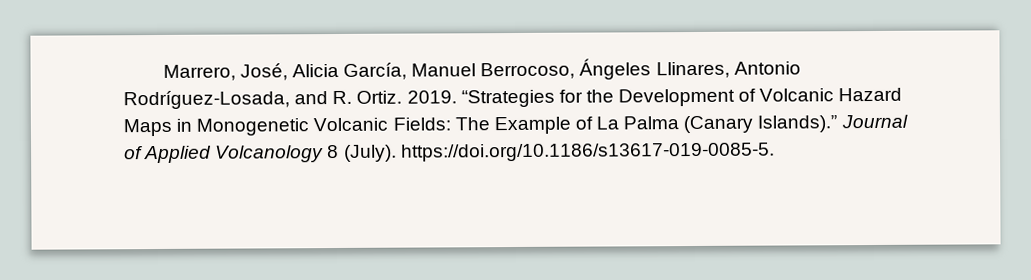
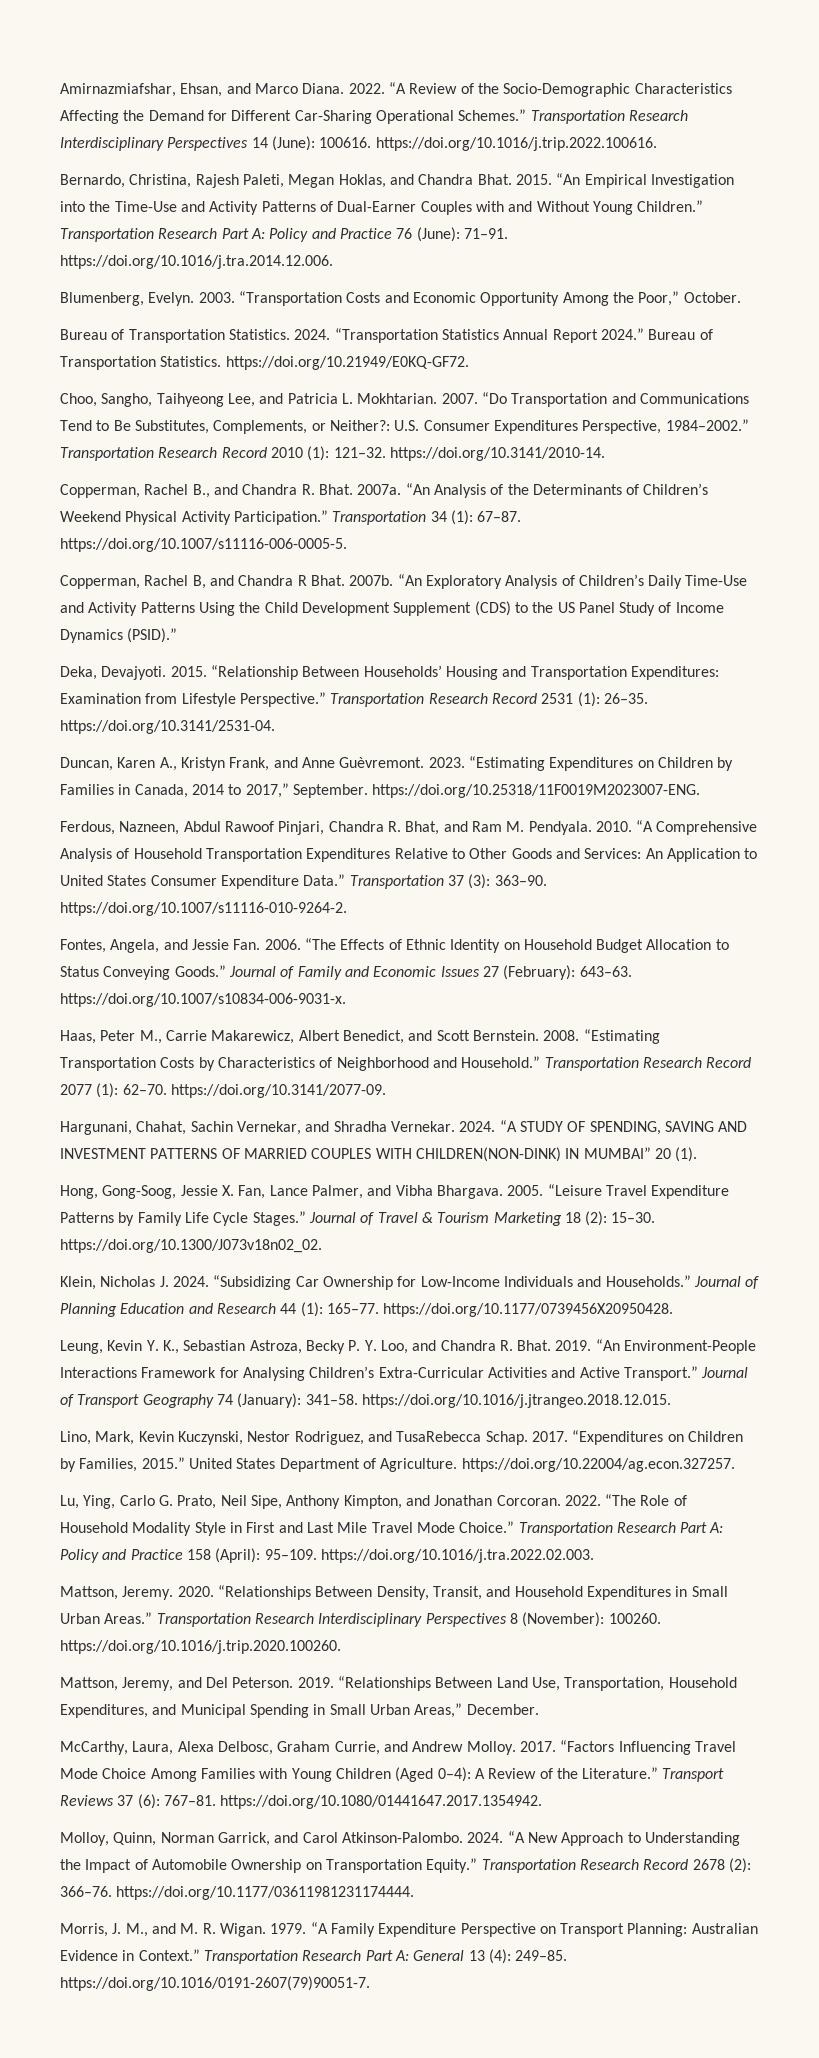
[162,58,801,81] [123,87,903,110] [123,114,908,137] [124,142,775,164] Marrero, José, Alicia García, Manuel Berrocoso, Ángeles Llinares, Antonio Rodríguez-Losada, and R. Ortiz. 2019. “Strategies for the Development of Volcanic Hazard Maps in Monogenetic Volcanic Fields: The Example of La Palma (Canary Islands).” Journal of Applied Volcanology 8 (July). https://doi.org/10.1186/s13617-019-0085-5. -> [60,82,732,97] [60,109,688,124] [60,136,657,151] [60,173,734,188] [60,200,704,215] [60,227,508,242] [60,255,333,269] [60,291,741,306] [60,328,713,343] [60,356,469,370] [60,392,749,407] [60,419,749,434] [60,446,605,461] [60,483,709,498] [60,510,522,525] [60,538,347,552] [60,574,748,589] [60,601,724,616] [60,628,178,643] [60,665,719,680] [60,692,648,707] [60,720,275,734] [60,756,734,771] [60,783,701,798] [60,820,758,835] [60,848,758,862] [60,874,547,889] [60,902,347,916] [60,938,729,953] [60,965,632,980] [60,993,346,1007] [60,1029,660,1044] [60,1056,752,1071] [60,1083,386,1098] [60,1120,748,1135] [60,1147,698,1162] [60,1184,730,1199] [60,1211,656,1226] [60,1239,322,1253] [60,1275,760,1290] [60,1302,674,1317] [60,1339,757,1354] [60,1366,749,1381] [60,1393,671,1408] [60,1430,743,1445] [60,1457,735,1472] [60,1494,687,1509] [60,1521,724,1536] [60,1548,594,1563] [60,1585,728,1600] [60,1612,661,1627] [60,1640,341,1654] [60,1676,737,1691] [60,1703,539,1718] [60,1740,736,1755] [60,1767,725,1782] [60,1794,543,1809] [60,1831,740,1846] [60,1858,751,1873] [60,1886,415,1900] [60,1922,758,1937] [60,1949,568,1964] [60,1976,370,1991] Amirnazmiafshar, Ehsan, and Marco Diana. 2022. “A Review of the Socio-Demographic Characteristics Affecting the Demand for Different Car-Sharing Operational Schemes.” Transportation Research Interdisciplinary Perspectives 14 (June): 100616. https://doi.org/10.1016/j.trip.2022.100616. // Bernardo, Christina, Rajesh Paleti, Megan Hoklas, and Chandra Bhat. 2015. “An Empirical Investigation into the Time-Use and Activity Patterns of Dual-Earner Couples with and Without Young Children.” Transportation Research Part A: Policy and Practice 76 (June): 71–91. https://doi.org/10.1016/j.tra.2014.12.006. // Blumenberg, Evelyn. 2003. “Transportation Costs and Economic Opportunity Among the Poor,” October. // Bureau of Transportation Statistics. 2024. “Transportation Statistics Annual Report 2024.” Bureau of Transportation Statistics. https://doi.org/10.21949/E0KQ-GF72. // Choo, Sangho, Taihyeong Lee, and Patricia L. Mokhtarian. 2007. “Do Transportation and Communications Tend to Be Substitutes, Complements, or Neither?: U.S. Consumer Expenditures Perspective, 1984–2002.” Transportation Research Record 2010 (1): 121–32. https://doi.org/10.3141/2010-14. // Copperman, Rachel B., and Chandra R. Bhat. 2007a. “An Analysis of the Determinants of Children’s Weekend Physical Activity Participation.” Transportation 34 (1): 67–87. https://doi.org/10.1007/s11116-006-0005-5. // Copperman, Rachel B, and Chandra R Bhat. 2007b. “An Exploratory Analysis of Children’s Daily Time-Use and Activity Patterns Using the Child Development Supplement (CDS) to the US Panel Study of Income Dynamics (PSID).” // Deka, Devajyoti. 2015. “Relationship Between Households’ Housing and Transportation Expenditures: Examination from Lifestyle Perspective.” Transportation Research Record 2531 (1): 26–35. https://doi.org/10.3141/2531-04. // Duncan, Karen A., Kristyn Frank, and Anne Guèvremont. 2023. “Estimating Expenditures on Children by Families in Canada, 2014 to 2017,” September. https://doi.org/10.25318/11F0019M2023007-ENG. // Ferdous, Nazneen, Abdul Rawoof Pinjari, Chandra R. Bhat, and Ram M. Pendyala. 2010. “A Comprehensive Analysis of Household Transportation Expenditures Relative to Other Goods and Services: An Application to United States Consumer Expenditure Data.” Transportation 37 (3): 363–90. https://doi.org/10.1007/s11116-010-9264-2. // Fontes, Angela, and Jessie Fan. 2006. “The Effects of Ethnic Identity on Household Budget Allocation to Status Conveying Goods.” Journal of Family and Economic Issues 27 (February): 643–63. https://doi.org/10.1007/s10834-006-9031-x. // Haas, Peter M., Carrie Makarewicz, Albert Benedict, and Scott Bernstein. 2008. “Estimating Transportation Costs by Characteristics of Neighborhood and Household.” Transportation Research Record 2077 (1): 62–70. https://doi.org/10.3141/2077-09. // Hargunani, Chahat, Sachin Vernekar, and Shradha Vernekar. 2024. “A STUDY OF SPENDING, SAVING AND INVESTMENT PATTERNS OF MARRIED COUPLES WITH CHILDREN(NON-DINK) IN MUMBAI” 20 (1). // Hong, Gong-Soog, Jessie X. Fan, Lance Palmer, and Vibha Bhargava. 2005. “Leisure Travel Expenditure Patterns by Family Life Cycle Stages.” Journal of Travel & Tourism Marketing 18 (2): 15–30. https://doi.org/10.1300/J073v18n02_02. // Klein, Nicholas J. 2024. “Subsidizing Car Ownership for Low-Income Individuals and Households.” Journal of Planning Education and Research 44 (1): 165–77. https://doi.org/10.1177/0739456X20950428. // Leung, Kevin Y. K., Sebastian Astroza, Becky P. Y. Loo, and Chandra R. Bhat. 2019. “An Environment-People Interactions Framework for Analysing Children’s Extra-Curricular Activities and Active Transport.” Journal of Transport Geography 74 (January): 341–58. https://doi.org/10.1016/j.jtrangeo.2018.12.015. // Lino, Mark, Kevin Kuczynski, Nestor Rodriguez, and TusaRebecca Schap. 2017. “Expenditures on Children by Families, 2015.” United States Department of Agriculture. https://doi.org/10.22004/ag.econ.327257. // Lu, Ying, Carlo G. Prato, Neil Sipe, Anthony Kimpton, and Jonathan Corcoran. 2022. “The Role of Household Modality Style in First and Last Mile Travel Mode Choice.” Transportation Research Part A: Policy and Practice 158 (April): 95–109. https://doi.org/10.1016/j.tra.2022.02.003. // Mattson, Jeremy. 2020. “Relationships Between Density, Transit, and Household Expenditures in Small Urban Areas.” Transportation Research Interdisciplinary Perspectives 8 (November): 100260. https://doi.org/10.1016/j.trip.2020.100260. // Mattson, Jeremy, and Del Peterson. 2019. “Relationships Between Land Use, Transportation, Household Expenditures, and Municipal Spending in Small Urban Areas,” December. // McCarthy, Laura, Alexa Delbosc, Graham Currie, and Andrew Molloy. 2017. “Factors Influencing Travel Mode Choice Among Families with Young Children (Aged 0–4): A Review of the Literature.” Transport Reviews 37 (6): 767–81. https://doi.org/10.1080/01441647.2017.1354942. // Molloy, Quinn, Norman Garrick, and Carol Atkinson-Palombo. 2024. “A New Approach to Understanding the Impact of Automobile Ownership on Transportation Equity.” Transportation Research Record 2678 (2): 366–76. https://doi.org/10.1177/03611981231174444. // Morris, J. M., and M. R. Wigan. 1979. “A Family Expenditure Perspective on Transport Planning: Australian Evidence in Context.” Transportation Research Part A: General 13 (4): 249–85. https://doi.org/10.1016/0191-2607(79)90051-7.

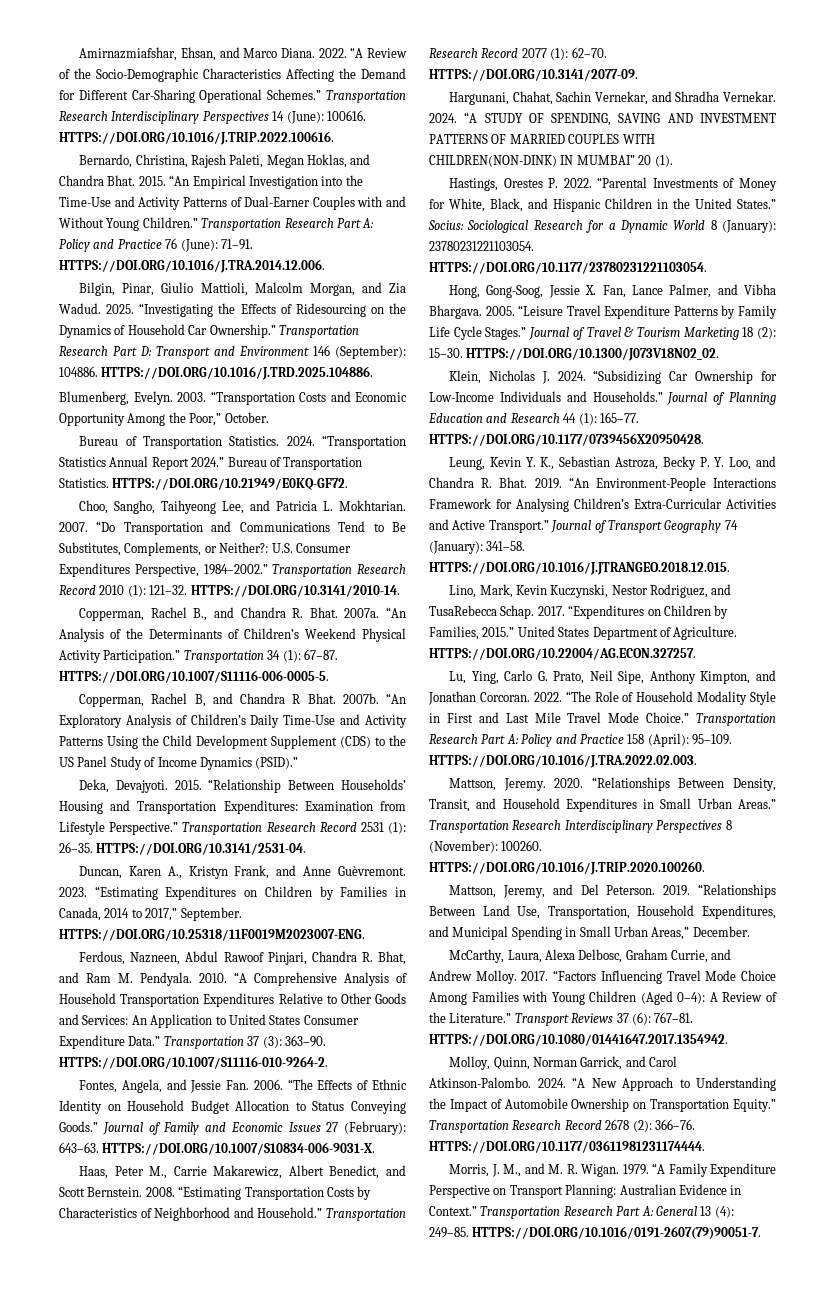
[375,137,657,151] https://doi.org/10.1016/j.trip.2022.100616. -> [59,131,334,145] HTTPS://DOI.ORG/10.1016/J.TRIP.2022.100616.
[60,255,333,269] https://doi.org/10.1016/j.tra.2014.12.006. -> [59,259,325,273] [79,282,406,296] [59,303,406,317] [59,324,359,338] [59,345,406,359] [59,366,374,380] HTTPS://DOI.ORG/10.1016/J.TRA.2014.12.006. // Bilgin, Pinar, Giulio Mattioli, Malcolm Morgan, and Zia Wadud. 2025. “Investigating the Effects of Ridesourcing on the Dynamics of Household Car Ownership.” Transportation Research Part D: Transport and Environment 146 (September): 104886. HTTPS://DOI.ORG/10.1016/J.TRD.2025.104886.
[225,356,469,370] https://doi.org/10.21949/E0KQ-GF72. -> [112,478,349,490] HTTPS://DOI.ORG/10.21949/E0KQ-GF72.
[389,447,605,461] https://doi.org/10.3141/2010-14. -> [190,585,400,597] HTTPS://DOI.ORG/10.3141/2010-14.
[60,538,347,552] https://doi.org/10.1007/s11116-006-0005-5. -> [59,670,329,683] HTTPS://DOI.ORG/10.1007/S11116-006-0005-5.
[60,720,275,734] https://doi.org/10.3141/2531-04. -> [96,843,307,855] HTTPS://DOI.ORG/10.3141/2531-04.
[372,784,701,798] https://doi.org/10.25318/11F0019M2023007-ENG. -> [59,929,365,941] HTTPS://DOI.ORG/10.25318/11F0019M2023007-ENG.
[60,902,347,916] https://doi.org/10.1007/s11116-010-9264-2. -> [59,1056,328,1069] HTTPS://DOI.ORG/10.1007/S11116-010-9264-2.
[60,993,346,1007] https://doi.org/10.1007/s10834-006-9031-x. -> [102,1142,376,1155] HTTPS://DOI.ORG/10.1007/S10834-006-9031-X.
[170,1084,386,1098] https://doi.org/10.3141/2077-09. -> [429,69,638,81] HTTPS://DOI.ORG/10.3141/2077-09.
(698, 1154) none -> [449,177,777,191] [429,198,776,212] [428,220,776,233] [429,241,534,251] [429,262,707,274] // Hastings, Orestes P. 2022. “Parental Investments of Money for White, Black, and Hispanic Children in the United States.” Socius: Sociological Research for a Dynamic World 8 (January): 23780231221103054. HTTPS://DOI.ORG/10.1177/23780231221103054.
[60,1239,322,1253] https://doi.org/10.1300/J073v18n02_02. -> [466,348,720,361] HTTPS://DOI.ORG/10.1300/J073V18N02_02.
[383,1303,674,1317] https://doi.org/10.1177/0739456X20950428. -> [429,433,704,446] HTTPS://DOI.ORG/10.1177/0739456X20950428.
[361,1394,671,1408] https://doi.org/10.1016/j.jtrangeo.2018.12.015. -> [429,561,730,575] HTTPS://DOI.ORG/10.1016/J.JTRANGEO.2018.12.015.
[461,1458,735,1472] https://doi.org/10.22004/ag.econ.327257. -> [429,648,696,660] HTTPS://DOI.ORG/10.22004/AG.ECON.327257.
[320,1549,594,1563] https://doi.org/10.1016/j.tra.2022.02.003. -> [429,754,697,768] HTTPS://DOI.ORG/10.1016/J.TRA.2022.02.003.
[60,1640,341,1654] https://doi.org/10.1016/j.trip.2020.100260. -> [429,861,705,875] HTTPS://DOI.ORG/10.1016/J.TRIP.2020.100260.
[220,1795,543,1809] https://doi.org/10.1080/01441647.2017.1354942. -> [429,1033,728,1046] HTTPS://DOI.ORG/10.1080/01441647.2017.1354942.
[116,1886,415,1900] https://doi.org/10.1177/03611981231174444. -> [429,1140,705,1153] HTTPS://DOI.ORG/10.1177/03611981231174444.
[60,1976,370,1991] https://doi.org/10.1016/0191-2607(79)90051-7. -> [472,1226,762,1240] HTTPS://DOI.ORG/10.1016/0191-2607(79)90051-7.

